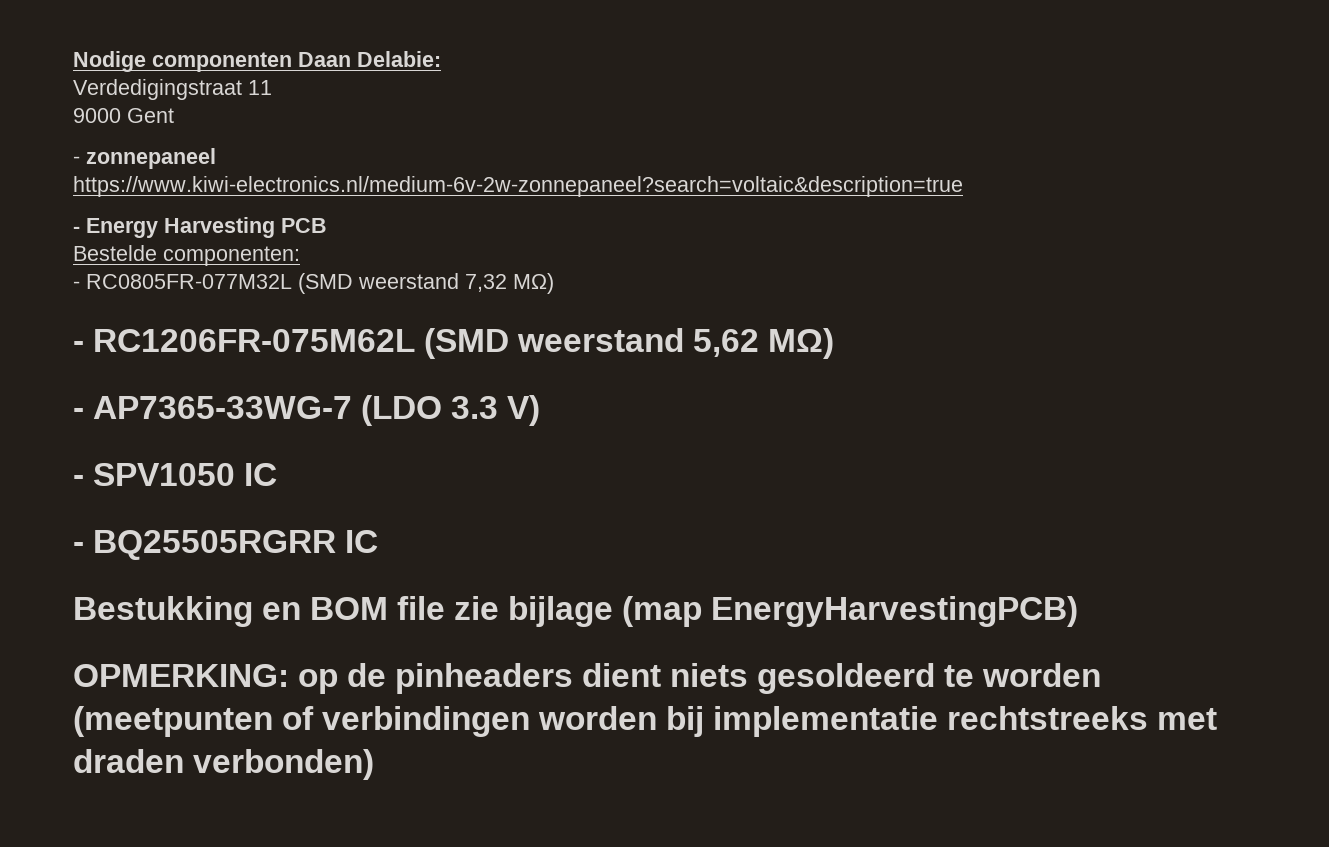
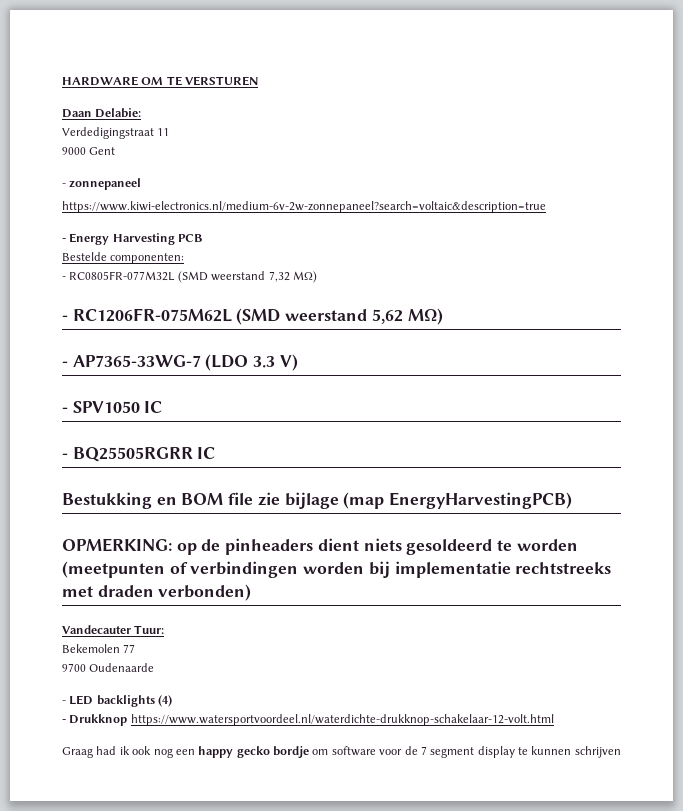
[73,51,292,72] Nodige componenten -> [62,76,259,86] HARDWARE OM TE VERSTUREN //
(375, 764) none -> [62,625,165,634] [62,644,136,653] [62,663,155,672] [62,695,173,707] [62,714,554,726] [62,746,621,758] // Vandecauter Tuur: // Bekemolen 77 // 9700 Oudenaarde // - LED backlights (4) // - Drukknop https://www.watersportvoordeel.nl/waterdichte-drukknop-schakelaar-12-volt.html // Graag had ik ook nog een happy gecko bordje om software voor de 7 segment display te kunnen schrijven

